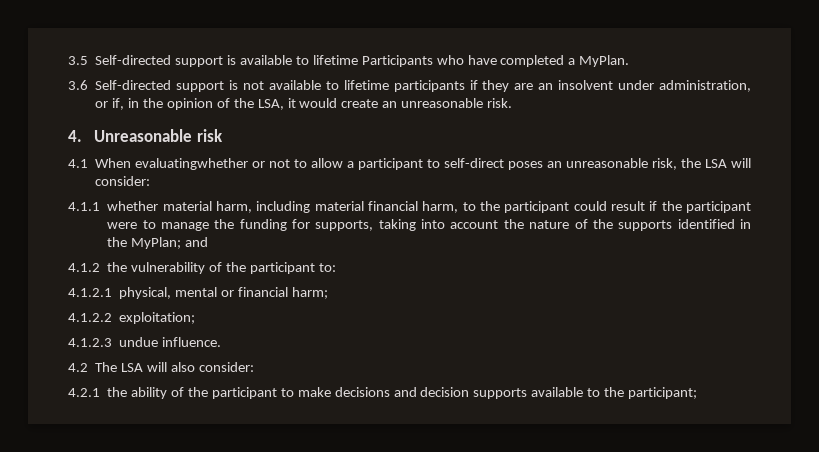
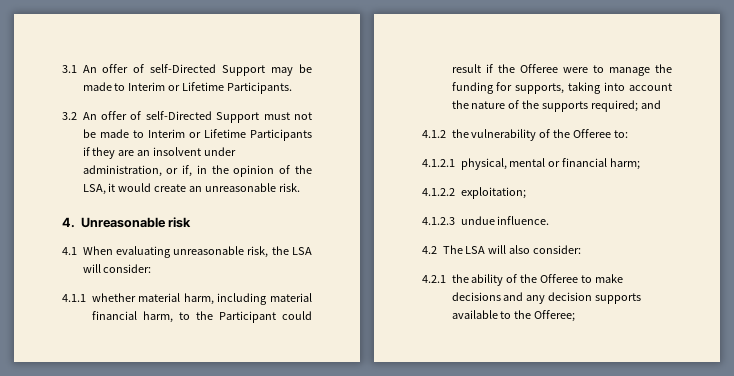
[68,55,630,67] [68,80,465,92] 3.5 Self-directed support is available to lifetime Participants who have completed a MyPlan. // 3.6 Self-directed support is not available to lifetime participants -> [62,64,312,76] [82,82,293,94] [62,111,312,123] [82,129,312,141] 3.1 An offer of self-Directed Support may be made to Interim or Lifetime Participants. // 3.2 An offer of self-Directed Support must not be made to Interim or Lifetime Participants
[135,158,563,170] evaluatingwhether or not to allow a participant to self-direct poses an -> [115,246,171,258] evaluating
[504,201,570,213] participant -> [218,311,276,323] Participant
[685,201,751,213] participant -> [519,64,558,73] Offeree
[677,219,751,229] [107,237,182,249] identified in the MyPlan; -> [591,100,639,112] required;
[249,262,315,274] participant -> [573,129,612,138] Offeree
[211,387,277,399] participant -> [540,274,579,283] Offeree
(417, 392) none -> [526,295,546,304] any
[628,387,698,399] participant; -> [534,310,576,322] Offeree;

